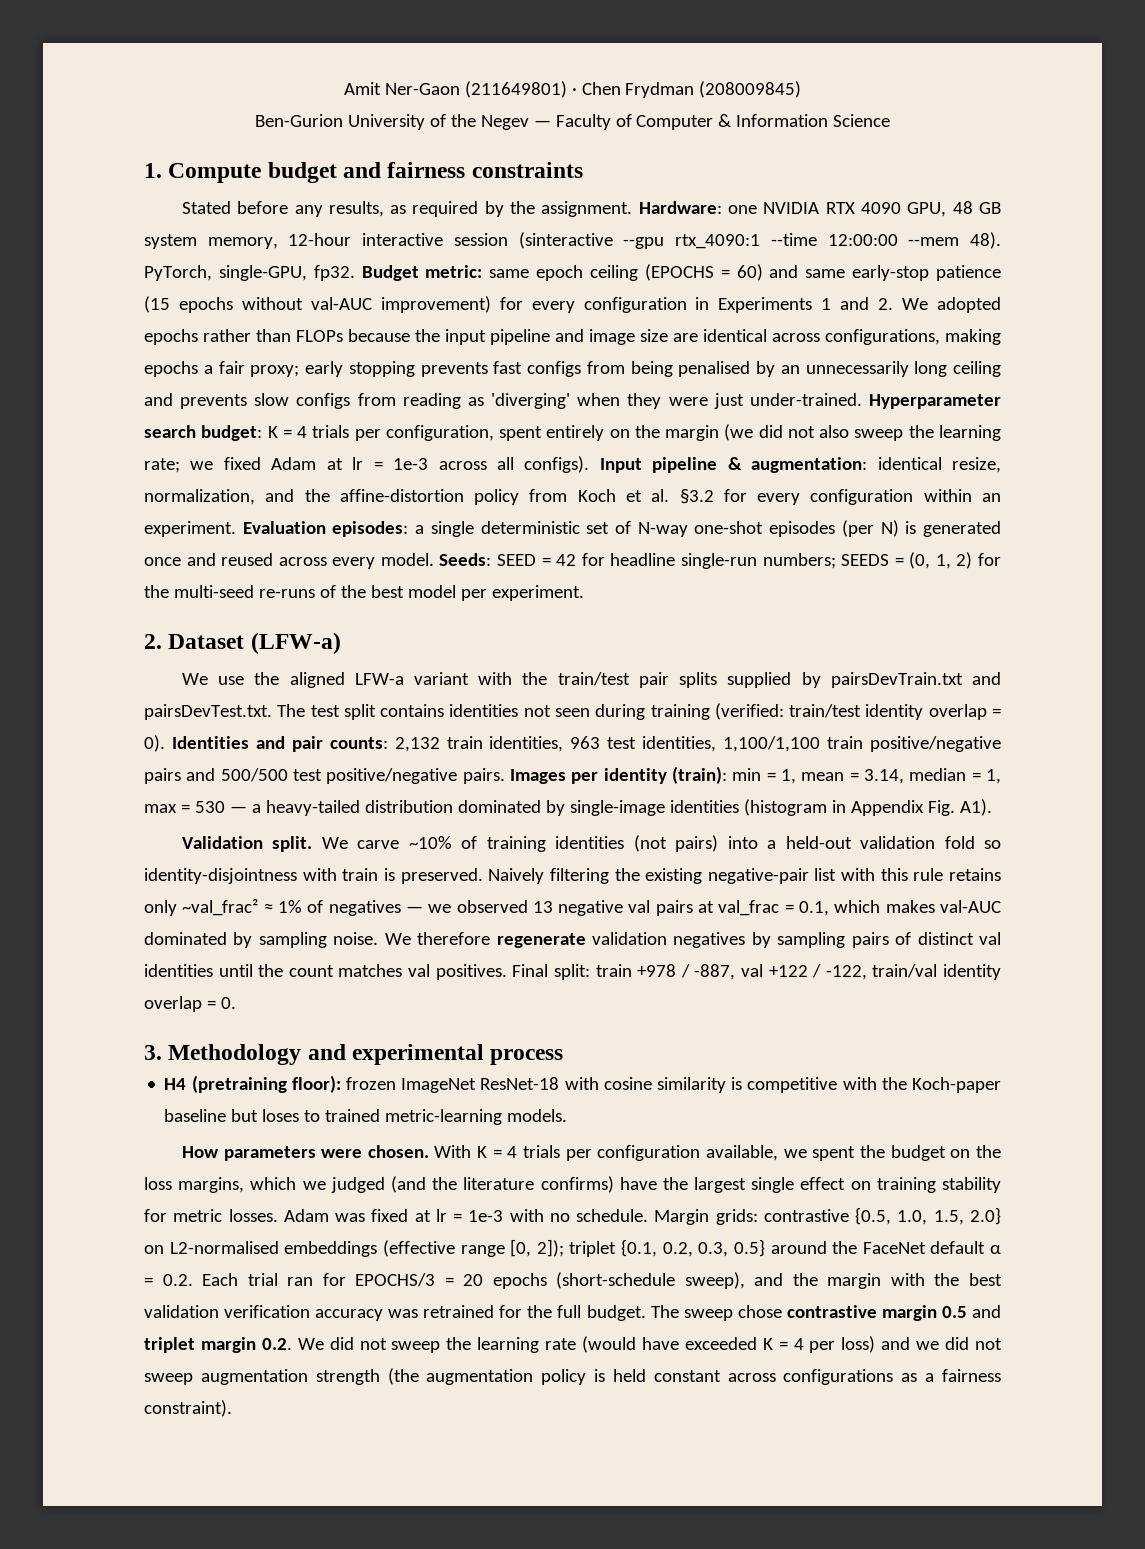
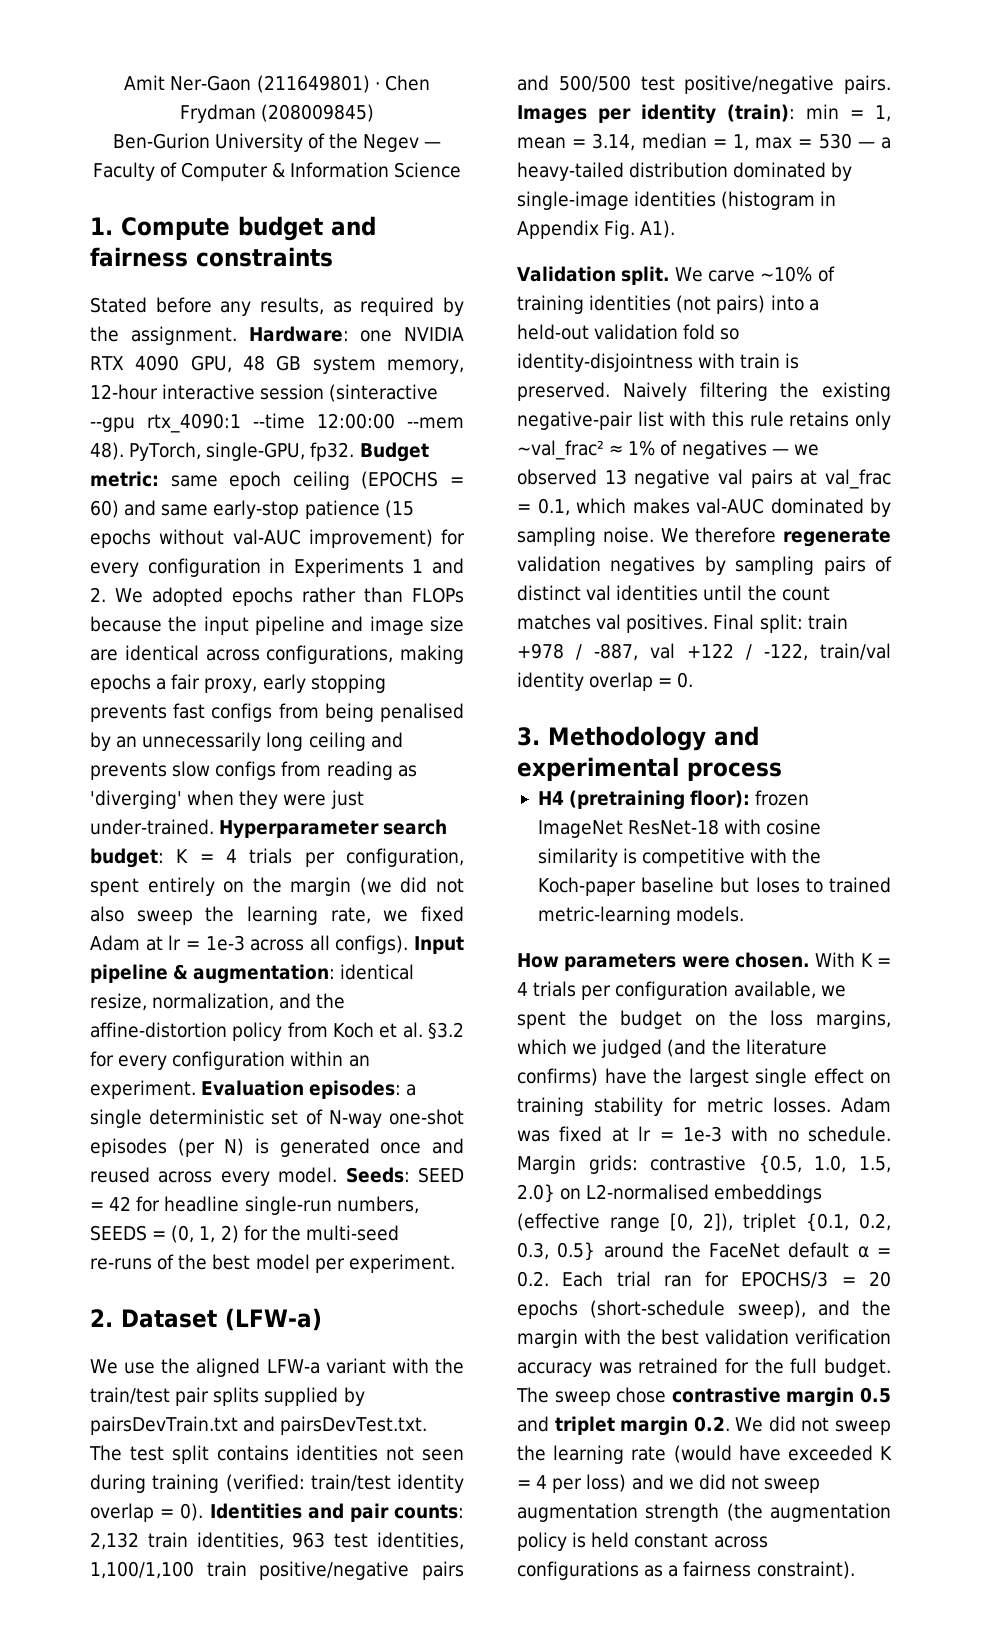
[250,365,300,377] proxy; -> [204,678,258,693] proxy,
[144,458,180,473] rate; -> [330,907,371,924] rate,
[762,553,836,569] numbers; -> [336,1196,419,1214] numbers,
[536,1239,564,1257] 2]); -> [703,1213,733,1231] 2]),

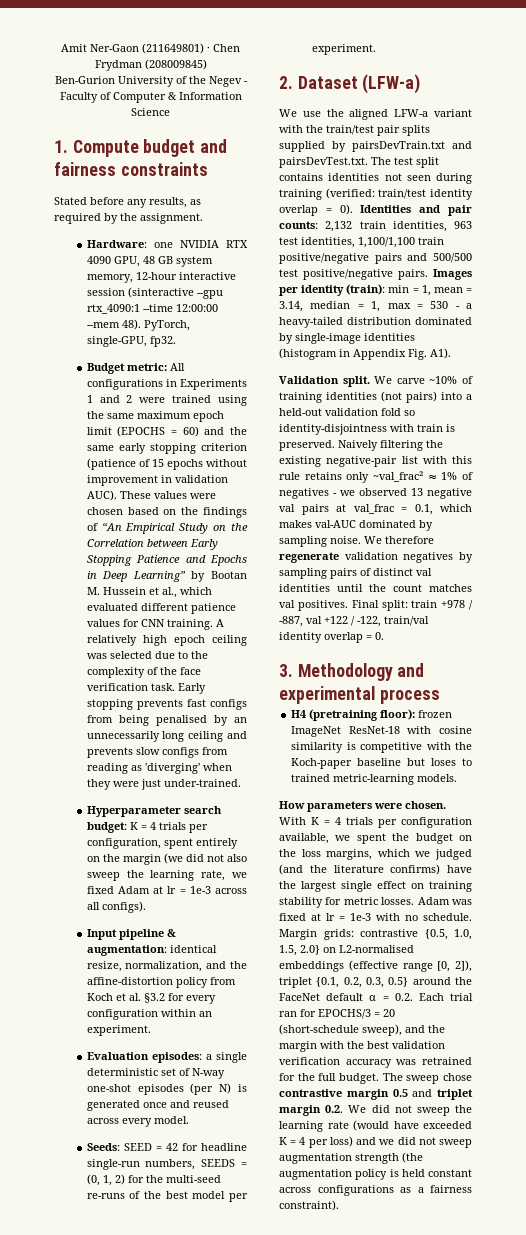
[424,142,442,148] — -> [243,81,248,84] -
(237, 335) none -> (203, 218) //
(355, 451) none -> (176, 341) //
[170,471,465,490] [90,500,414,519] [90,529,465,548] [90,558,465,577] [90,587,465,606] [90,616,464,635] [90,645,464,664] [90,674,306,693] same epoch ceiling (EPOCHS = 60) and same early-stop patience (15 epochs without val-AUC improvement) for every configuration in Experiments 1 and 2. We adopted epochs rather than FLOPs because the input pipeline and image size are identical across configurations, making epochs a fair proxy, early -> [169,363,185,371] [86,379,247,390] [86,395,247,406] [86,411,224,422] [86,426,247,437] [86,443,247,454] [86,458,248,470] [86,475,228,486] [86,490,216,501] [86,507,248,518] [86,522,248,534] [86,539,218,550] [86,555,247,566] [86,571,247,582] [86,587,212,598] [86,603,236,614] [86,619,224,630] [86,635,247,646] [86,651,208,659] [86,667,201,678] [86,683,206,694] All configurations in Experiments 1 and 2 were trained using the same maximum epoch limit (EPOCHS = 60) and the same early stopping criterion (patience of 15 epochs without improvement in validation AUC). These values were chosen based on the findings of “An Empirical Study on the Correlation between Early Stopping Patience and Epochs in Deep Learning” by Bootan M. Hussein et al., which evaluated different patience values for CNN training. A relatively high epoch ceiling was selected due to the complexity of the face verification task. Early
(214, 827) none -> (241, 783) //
(409, 944) none -> (146, 907) //
(196, 1089) none -> (151, 1030) //
(338, 1175) none -> (189, 1120) //
[857,142,875,148] — -> [455,306,460,309] -
[771,449,789,455] — -> [333,493,337,496] -
[517,1300,578,1319] epochs -> (395, 1013) none

